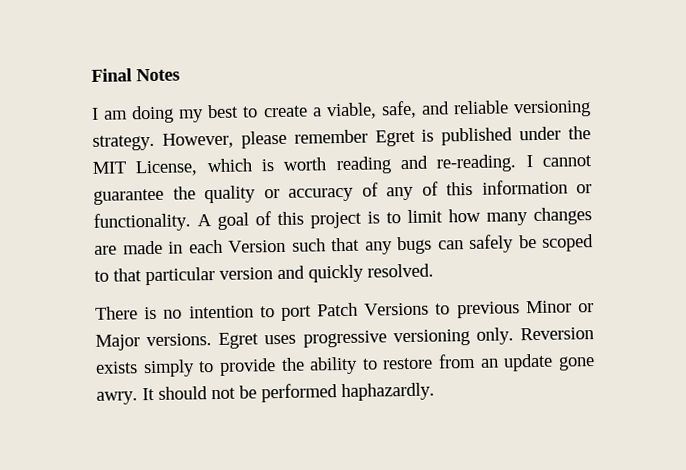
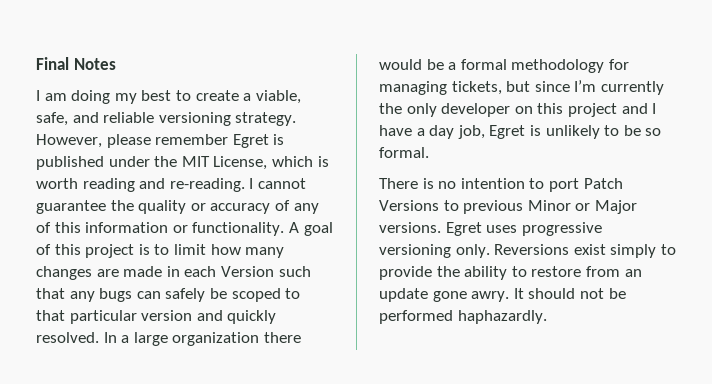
(434, 270) none -> [103,332,301,346] [379,59,629,73] [379,80,664,95] [379,103,657,117] [379,125,662,139] [379,147,429,158] In a large organization there would be a formal methodology for managing tickets, but since I’m currently the only developer on this project and I have a day job, Egret is unlikely to be so formal.
[520,327,594,341] [95,361,138,374] Reversion exists -> [494,244,606,255] Reversions exist

